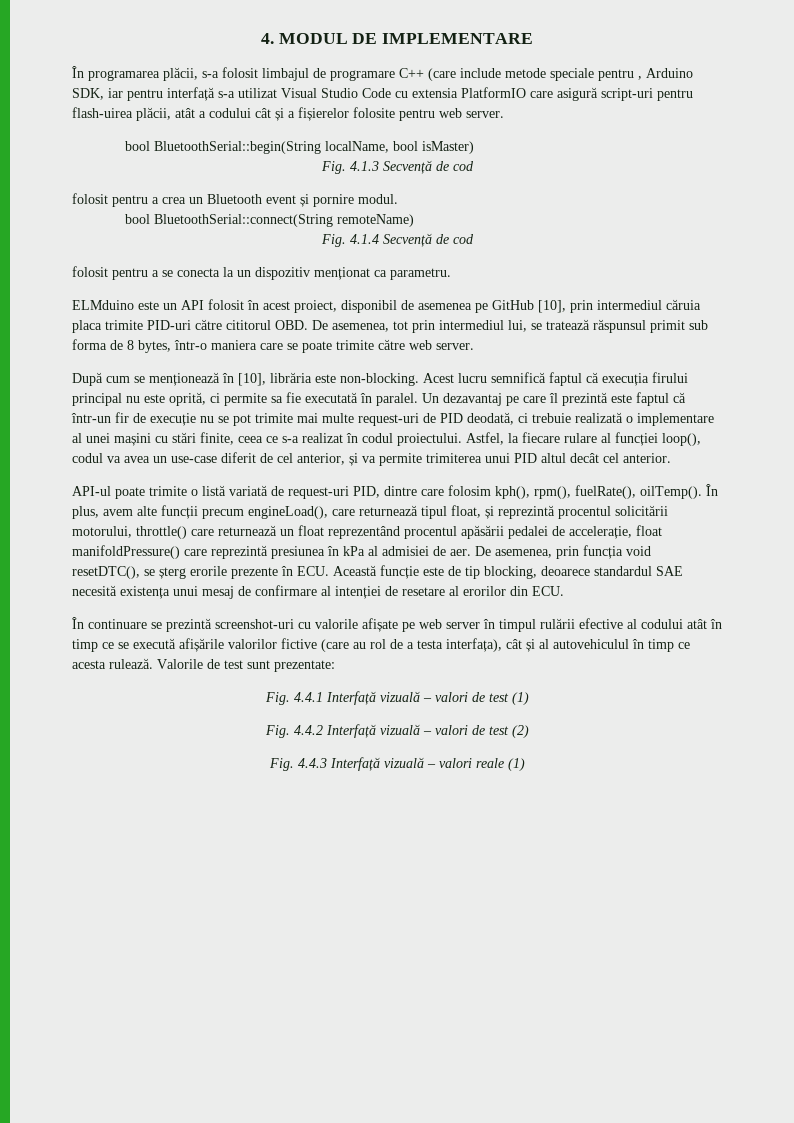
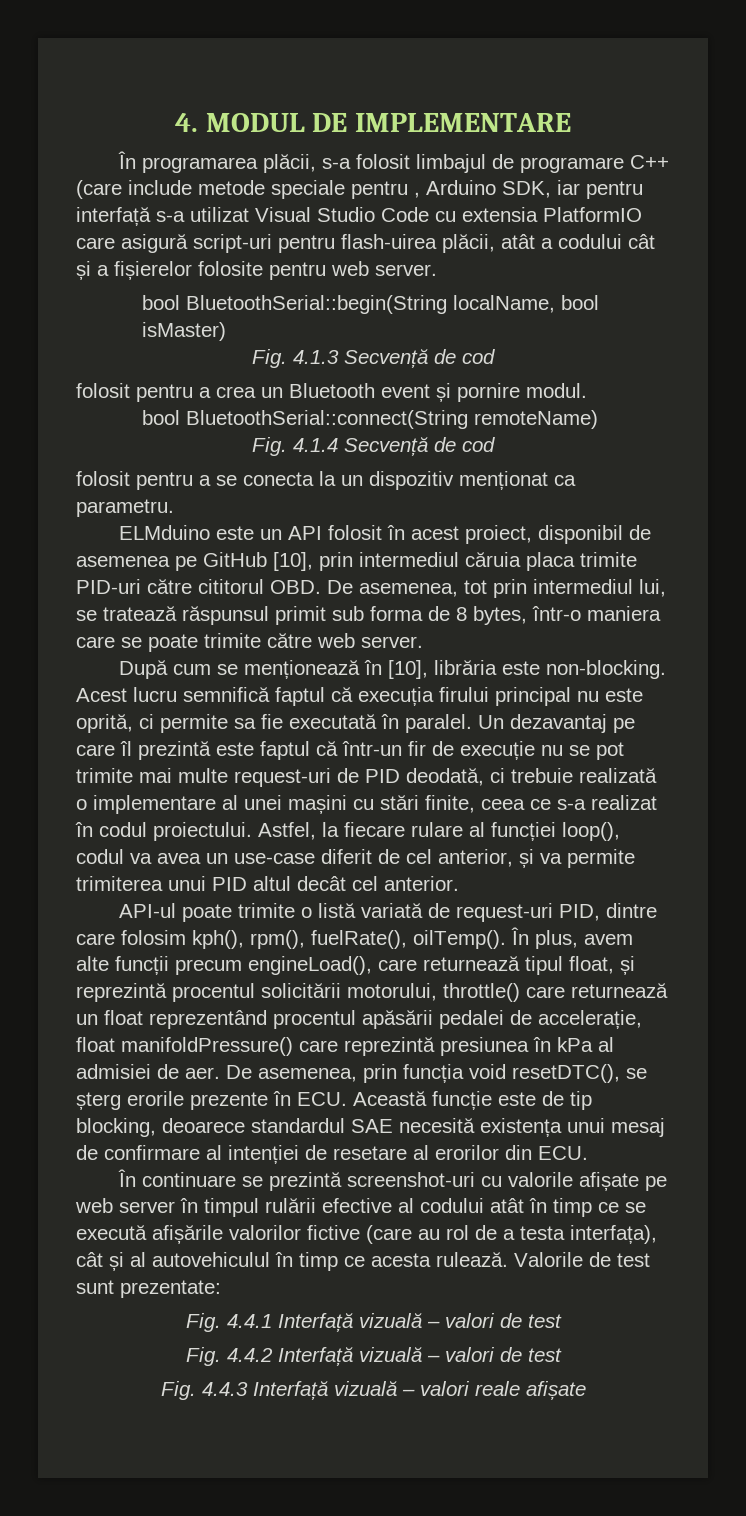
[511,692,529,705] (1) -> (562, 1321) none
[511,725,529,738] (2) -> (562, 1355) none
[507,758,525,771] (1) -> [525,1381,586,1400] afișate

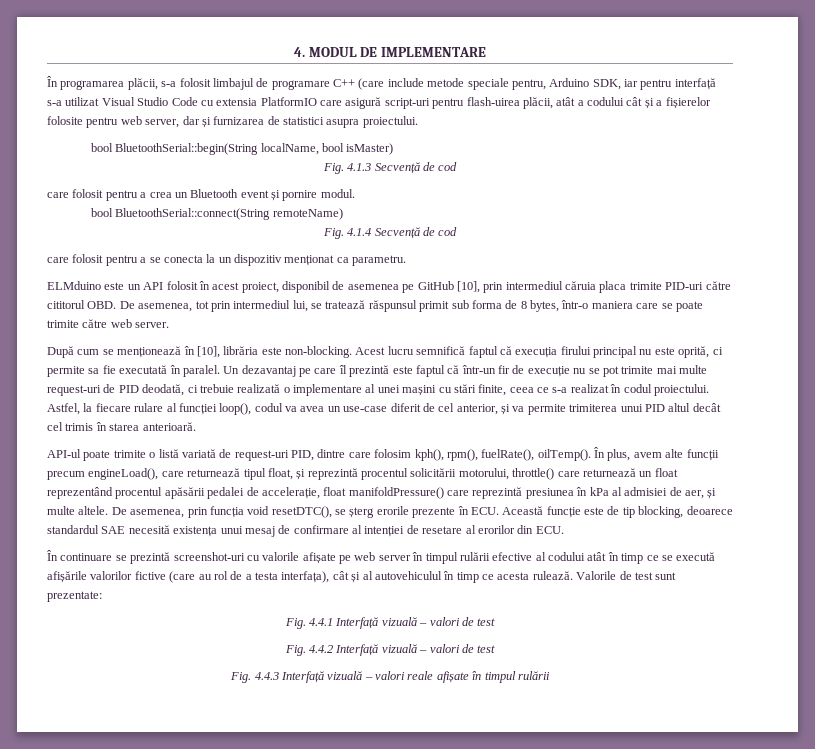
[351,181,420,199] pentru , -> [511,79,546,90] pentru,
[375,264,437,276] server. -> [145,116,418,128] server, dar și furnizarea de statistici asupra proiectului.
(495, 356) none -> [47,192,69,198] care
(495, 444) none -> [47,257,69,263] care
[384,876,459,891] anterior. -> [65,422,196,431] trimis în starea anterioară.
[185,1067,220,1079] aer. -> [685,488,717,499] [47,506,109,515] aer, și multe altele.
(586, 1390) none -> [472,671,550,683] în timpul rulării

